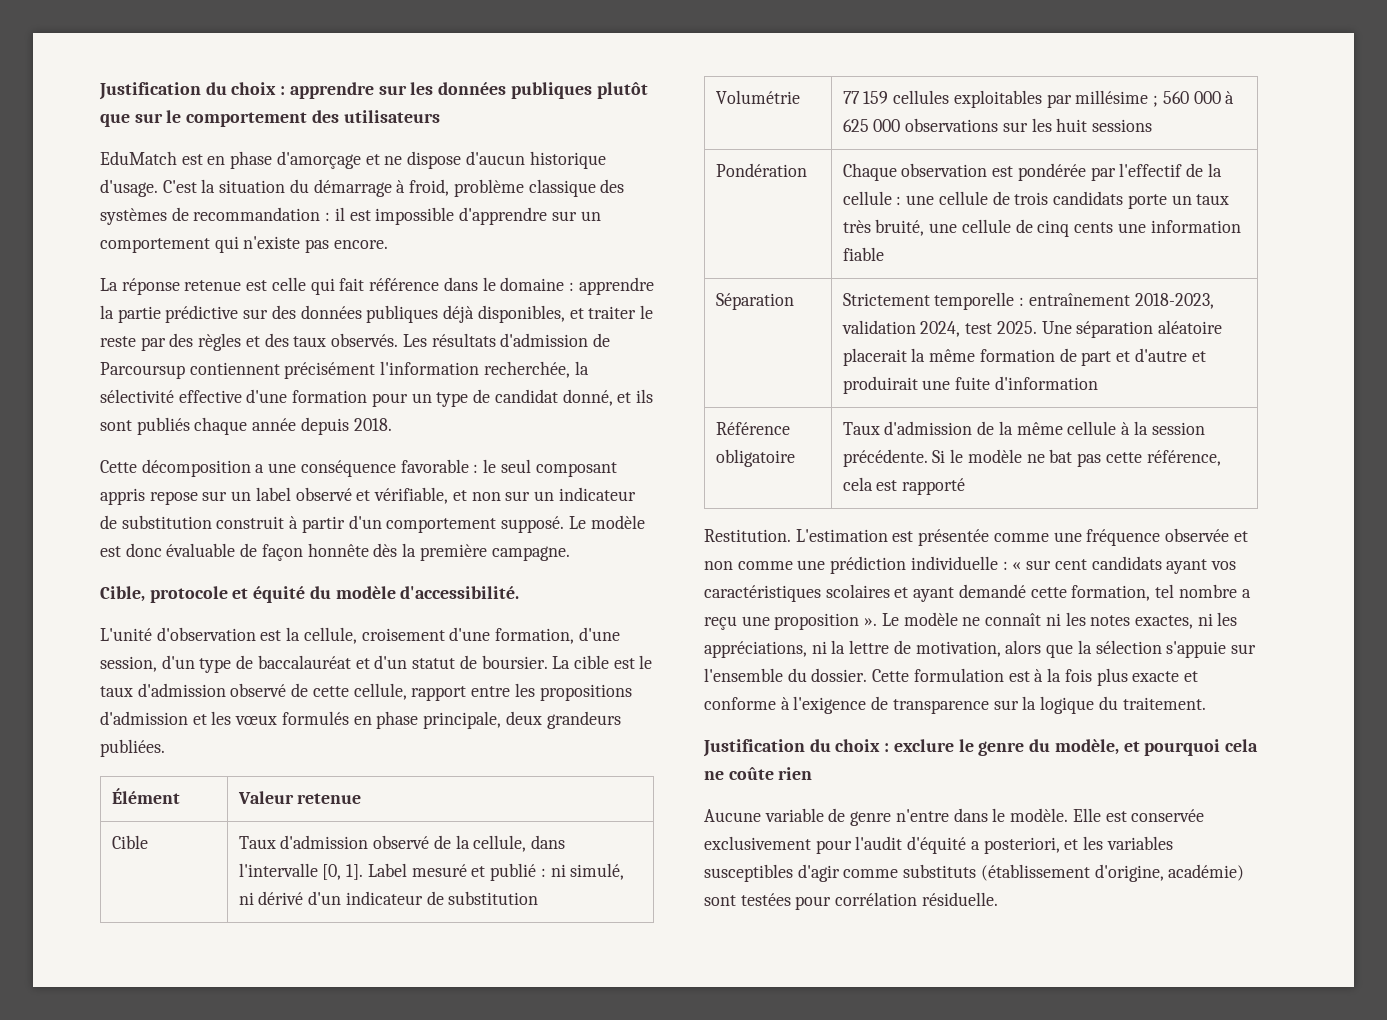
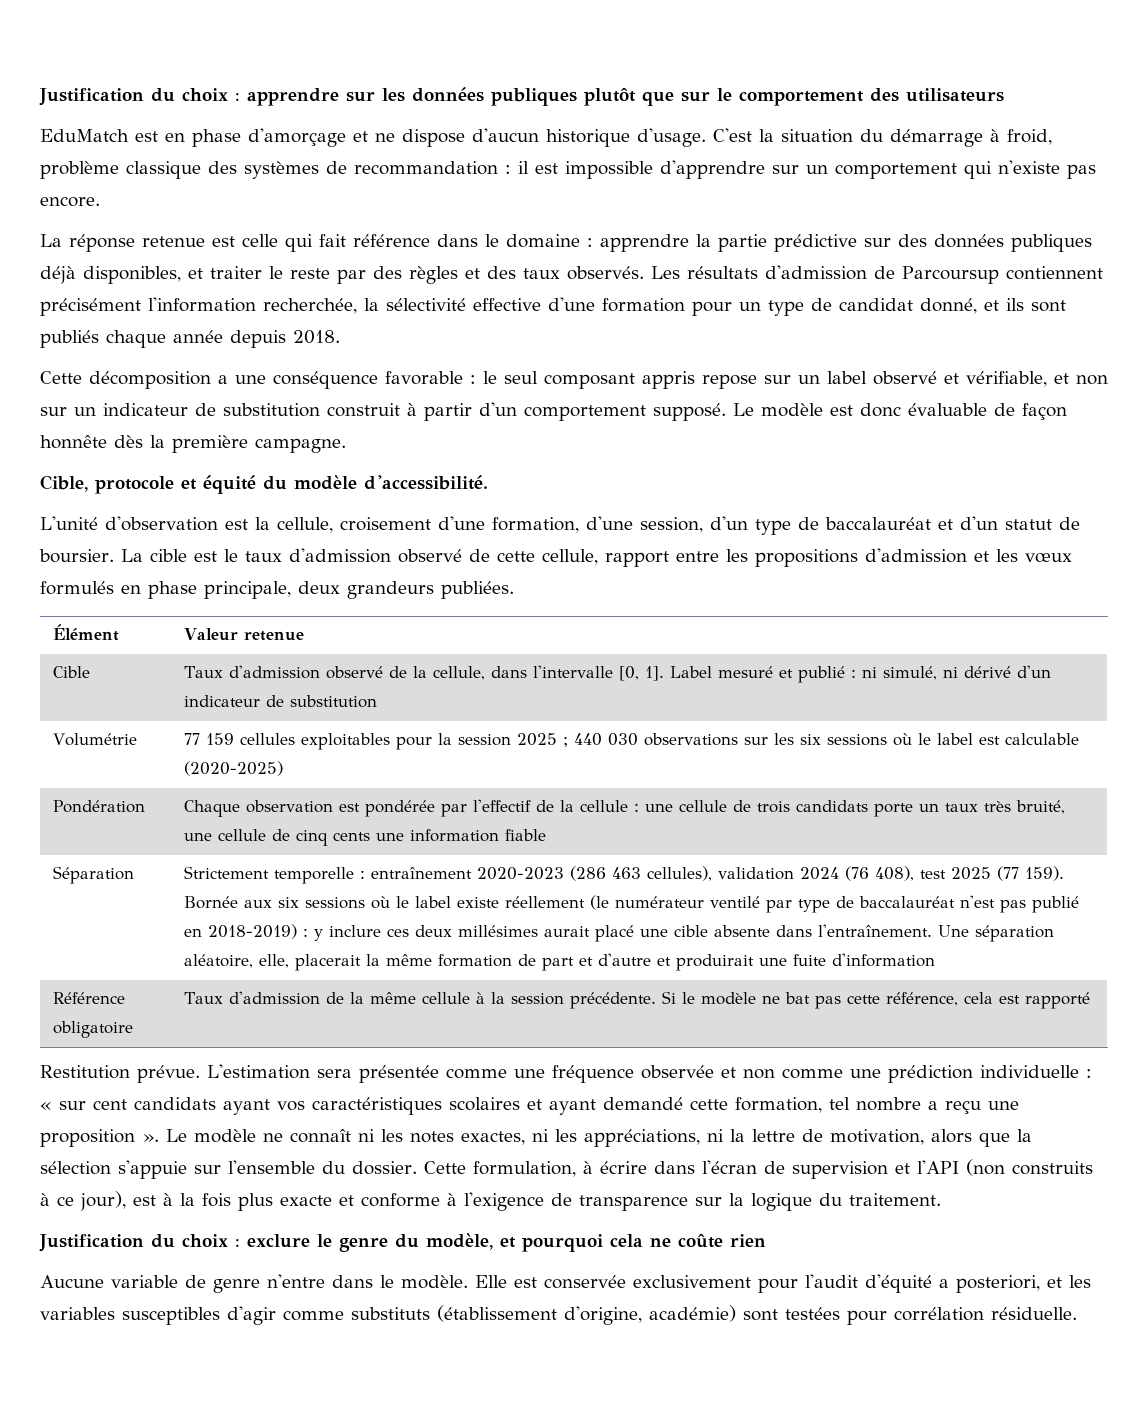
[1046,90,1235,108] [842,119,901,132] par millésime ; 560 000 à 625 000 -> [395,733,638,750] pour la session 2025 ; 440 030
[1056,118,1153,132] huit sessions -> [799,733,1079,746] [183,761,283,776] six sessions où le label est calculable (2020-2025)
[1134,293,1214,309] [841,320,1223,338] 2018-2023, validation 2024, test 2025. Une séparation aléatoire -> [476,866,1064,881] [183,895,1079,913] [183,924,1054,942] [183,954,289,968] 2020-2023 (286 463 cellules), validation 2024 (76 408), test 2025 (77 159). Bornée aux six sessions où le label existe réellement (le numérateur ventilé par type de baccalauréat n'est pas publié en 2018-2019) : y inclure ces deux millésimes aurait placé une cible absente dans l'entraînement. Une séparation aléatoire, elle,
[704,529,914,542] Restitution. L'estimation est -> [40,1064,352,1083] Restitution prévue. L'estimation sera
[913,668,1004,682] formulation -> [472,1159,1093,1179] [40,1191,126,1211] formulation, à écrire dans l'écran de supervision et l'API (non construits à ce jour),

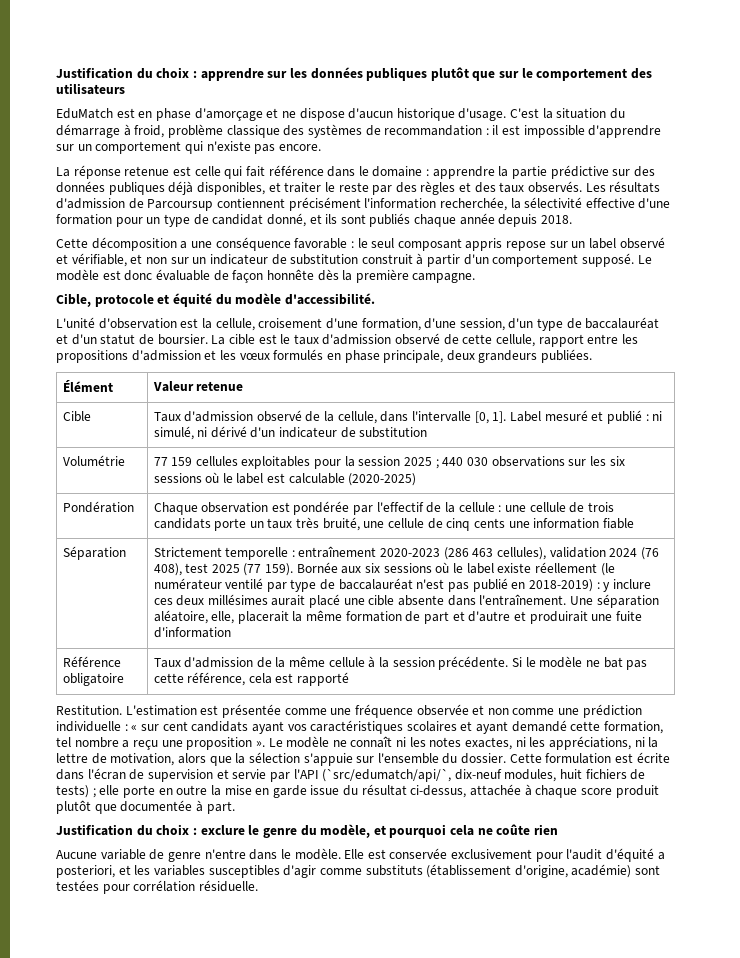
[40,1064,352,1083] Restitution prévue. L'estimation sera -> [56,705,219,716] Restitution. L'estimation est
[472,1161,647,1177] formulation, à écrire -> [545,752,670,764] formulation est écrite
[916,1159,1093,1176] [40,1191,941,1211] l'API (non construits à ce jour), est à la fois plus exacte et conforme à l'exigence de transparence sur la logique du traitement. -> [232,769,646,782] [56,784,659,798] [56,800,235,814] servie par l'API (`src/edumatch/api/`, dix-neuf modules, huit fichiers de tests) ; elle porte en outre la mise en garde issue du résultat ci-dessus, attachée à chaque score produit plutôt que documentée à part.

